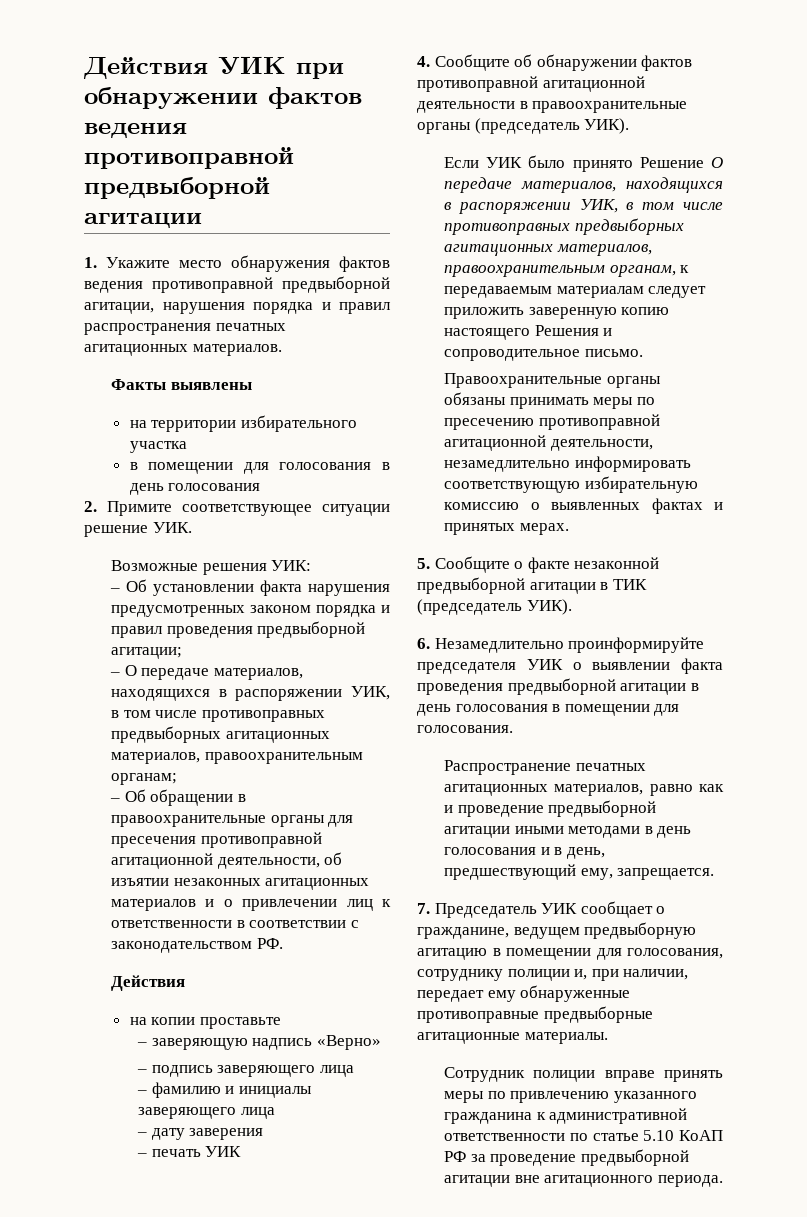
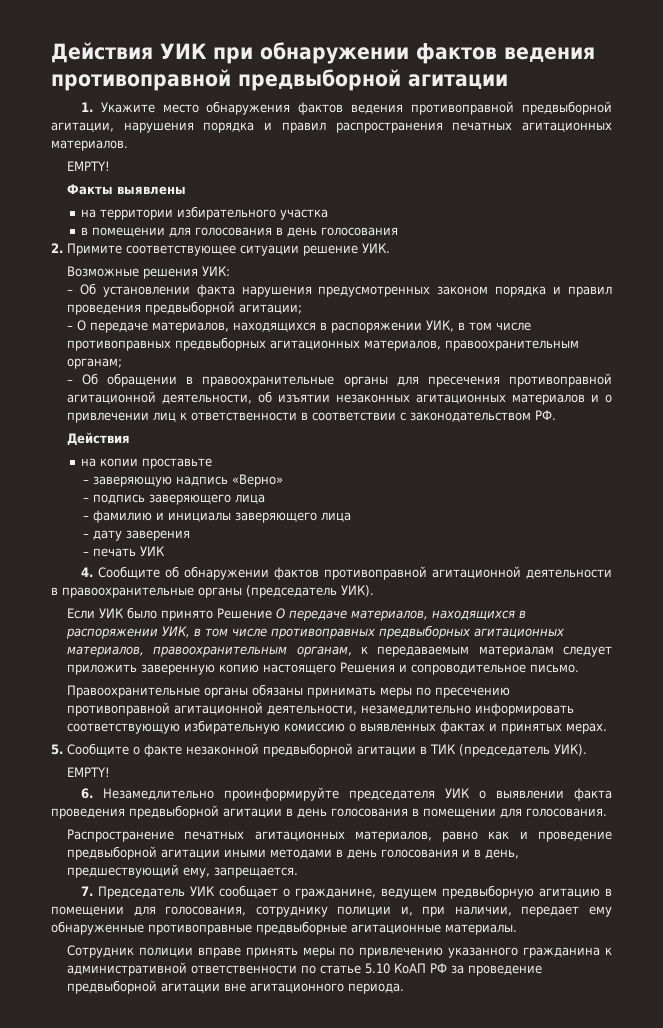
(282, 350) none -> [66,161,110,171] // EMPTY!
(572, 607) none -> [66,767,110,777] // EMPTY!

